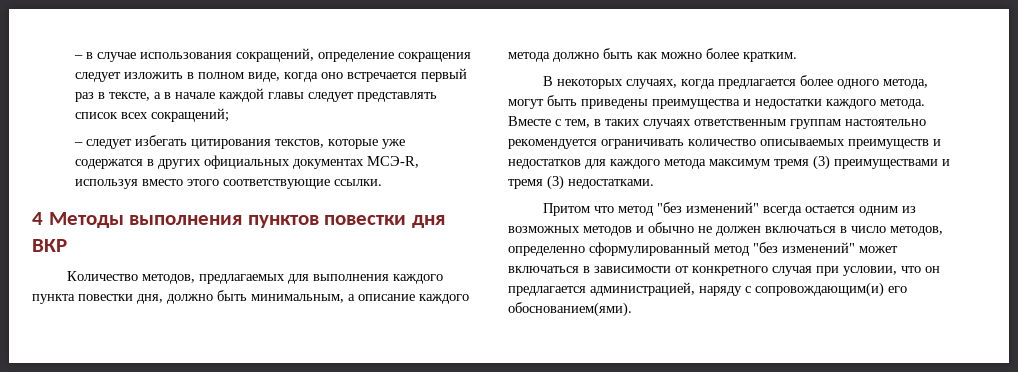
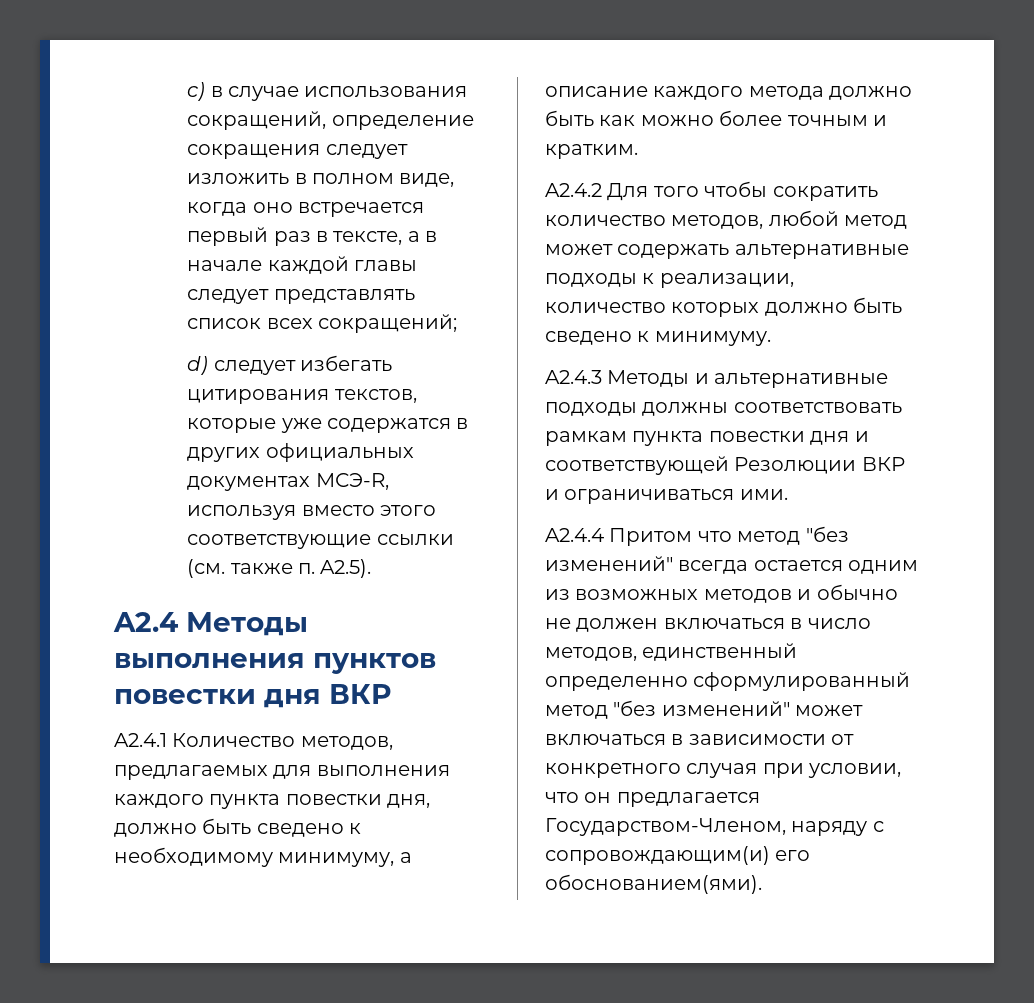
[73,55,83,59] – -> [187,82,206,101] c)
[73,142,83,146] – -> [187,356,209,375] d)
[333,179,382,186] [32,212,43,225] ссылки. // 4 -> [376,534,454,546] [187,559,372,578] [113,612,179,632] ссылки (см. также п. A2.5). // A2.4
(67, 245) none -> [114,733,167,747] A2.4.1
[251,294,344,303] минимальным, -> [256,823,362,837] [114,847,395,867] сведено к необходимому минимуму,
(739, 53) none -> [787,115,887,127] точным и
[543,75,929,89] [508,95,925,109] [508,116,926,129] [508,139,941,149] [508,155,950,170] [508,175,654,190] В некоторых случаях, когда предлагается более одного метода, могут быть приведены преимущества и недостатки каждого метода. Вместе с тем, в таких случаях ответственным группам настоятельно рекомендуется ограничивать количество описываемых преимуществ и недостатков для каждого метода максимум тремя (3) преимуществами и тремя (3) недостатками. // -> [545,181,878,201] [545,210,908,229] [545,244,909,259] [545,273,794,288] [545,297,903,317] [545,331,771,346] [545,370,889,388] [545,402,902,416] [545,431,869,446] [545,456,905,475] [545,489,788,504] [545,528,604,542] A2.4.2 Для того чтобы сократить количество методов, любой метод может содержать альтернативные подходы к реализации, количество которых должно быть сведено к минимуму. // A2.4.3 Методы и альтернативные подходы должны соответствовать рамкам пункта повестки дня и соответствующей Резолюции ВКР и ограничиваться ими. // A2.4.4
(943, 231) none -> [642,643,798,661] единственный
[590,282,695,296] администрацией, -> [545,818,786,836] Государством-Членом,

